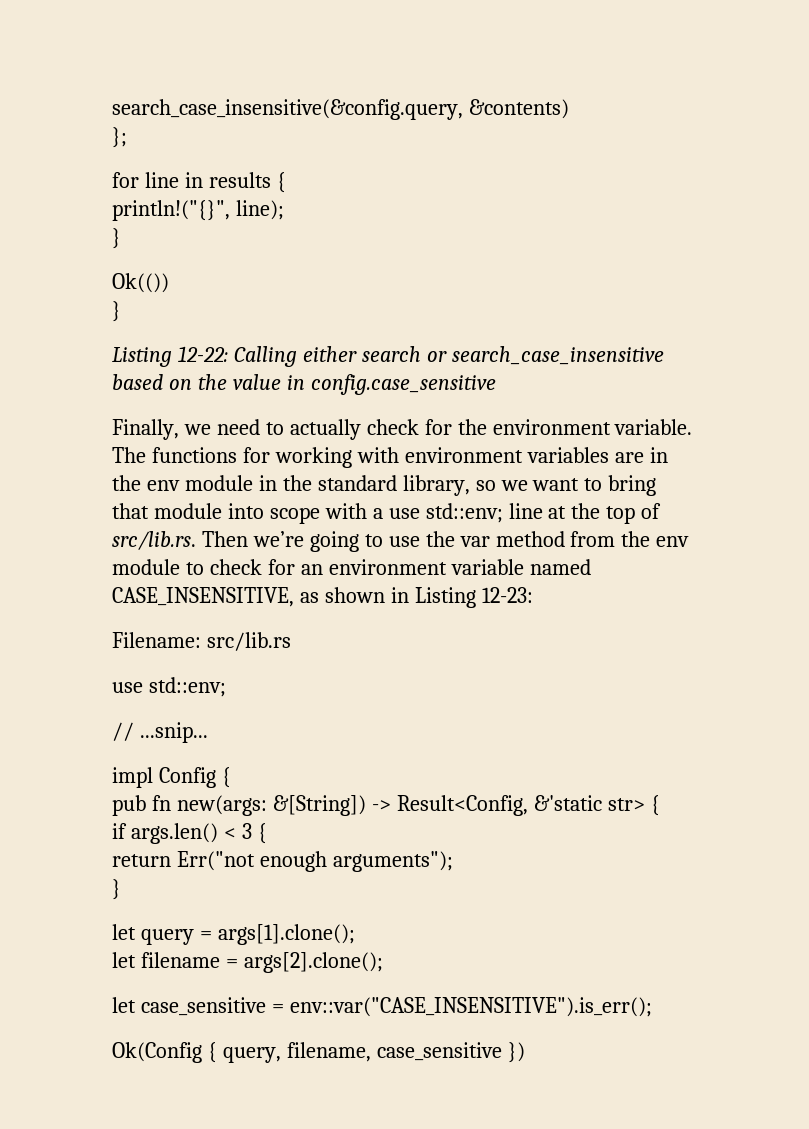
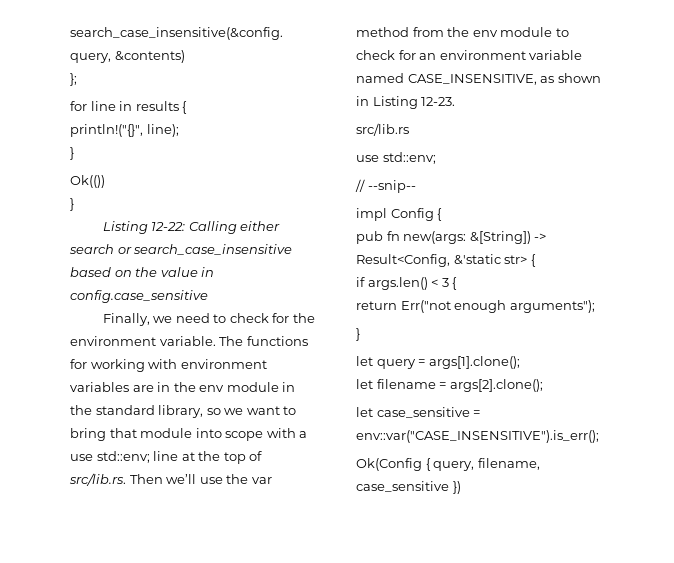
[289,419,361,440] actually -> (227, 318) none
[252,531,383,552] we’re going to -> [166,474,197,484] we’ll
[481,587,533,603] [112,632,201,648] 12-23: // Filename: -> [421,97,456,106] 12-23. //
[139,722,208,743] ...snip... -> [367,180,416,193] --snip--

